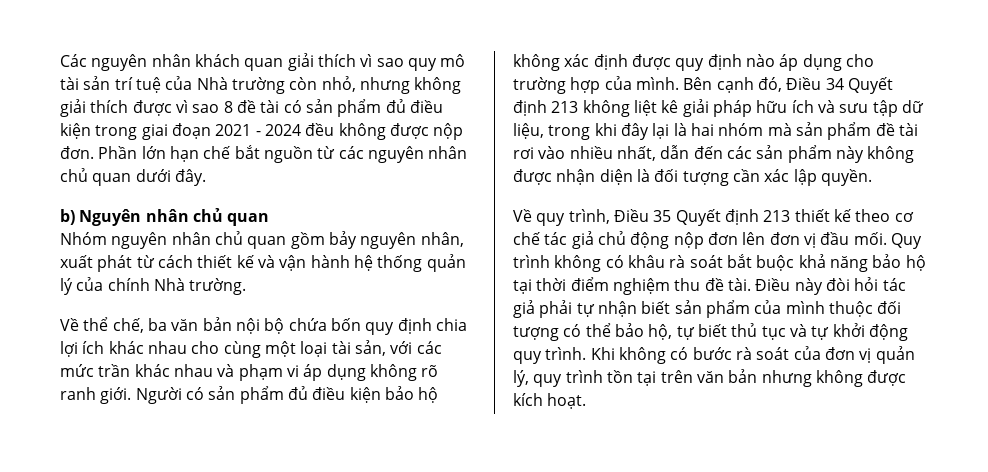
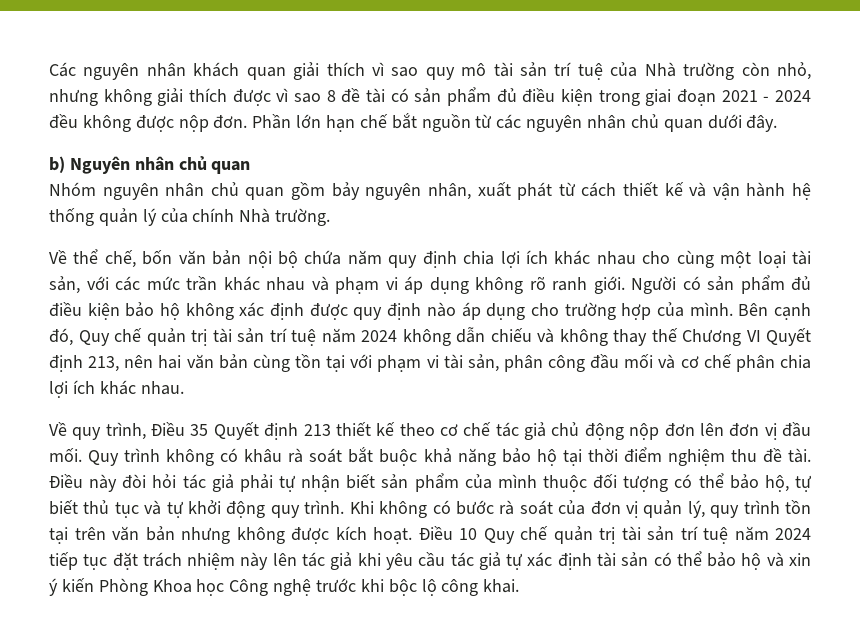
[147,318,167,331] ba -> [142,250,173,265] bốn
[330,318,361,331] bốn -> [347,250,382,265] năm
[786,77,893,94] [513,99,924,117] [513,122,918,140] [513,145,915,163] [513,169,872,186] Điều 34 Quyết định 213 không liệt kê giải pháp hữu ích và sưu tập dữ liệu, trong khi đây lại là hai nhóm mà sản phẩm đề tài rơi vào nhiều nhất, dẫn đến các sản phẩm này không được nhận diện là đối tượng cần xác lập quyền. -> [78,327,811,346] [49,354,811,372] [49,380,184,398] Quy chế quản trị tài sản trí tuệ năm 2024 không dẫn chiếu và không thay thế Chương VI Quyết định 213, nên hai văn bản cùng tồn tại với phạm vi tài sản, phân công đầu mối và cơ chế phân chia lợi ích khác nhau.
(587, 401) none -> [418,526,811,544] [49,551,811,570] [49,578,520,596] Điều 10 Quy chế quản trị tài sản trí tuệ năm 2024 tiếp tục đặt trách nhiệm này lên tác giả khi yêu cầu tác giả tự xác định tài sản có thể bảo hộ và xin ý kiến Phòng Khoa học Công nghệ trước khi bộc lộ công khai.

